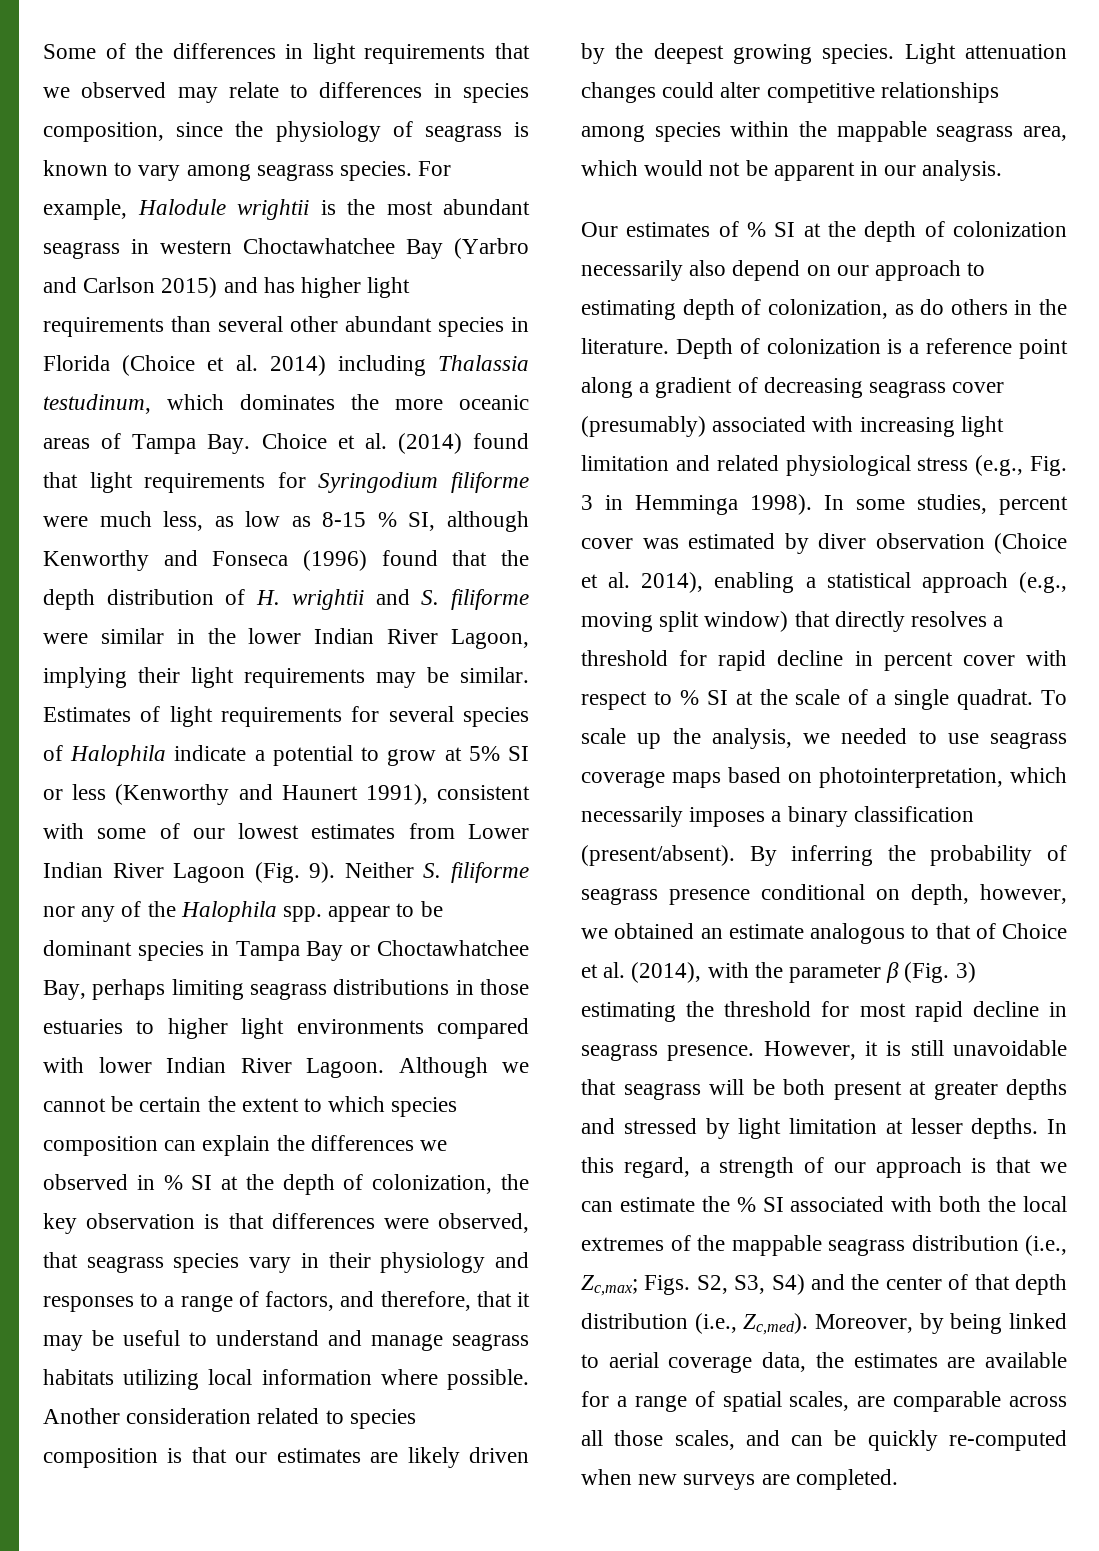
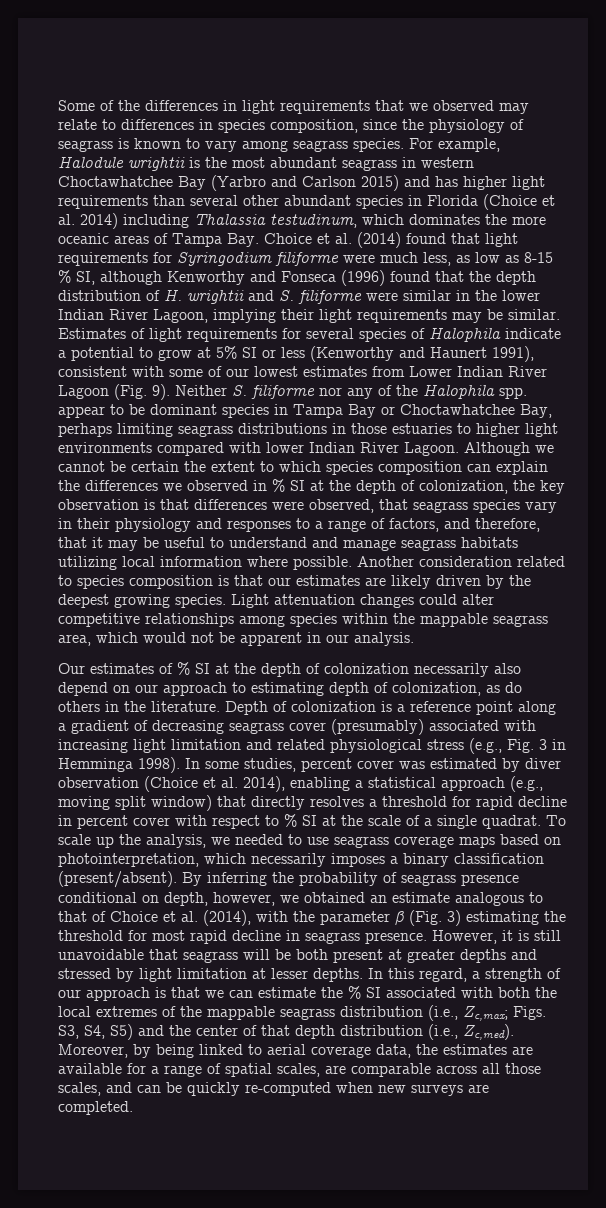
[696,1274,805,1295] S2, S3, S4) -> [58,1024,133,1040] S3, S4, S5)

